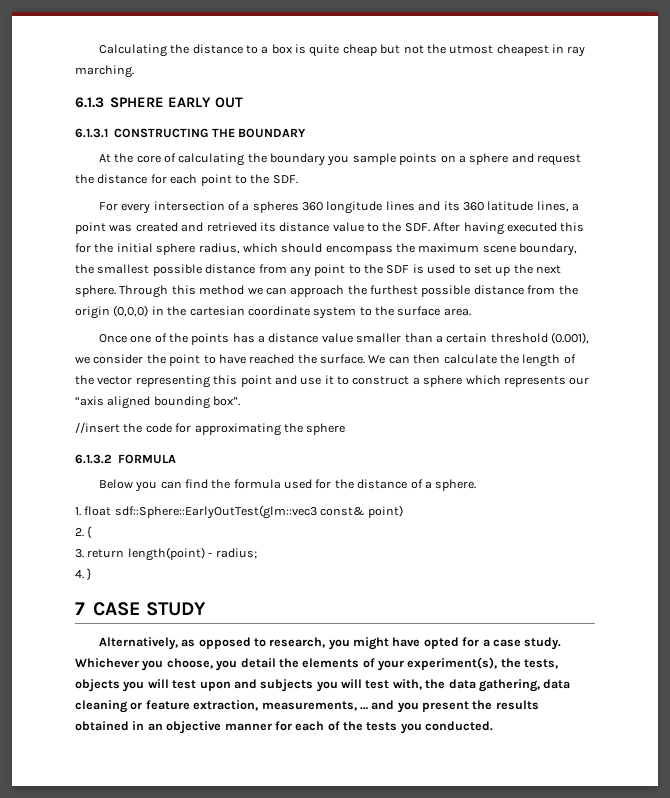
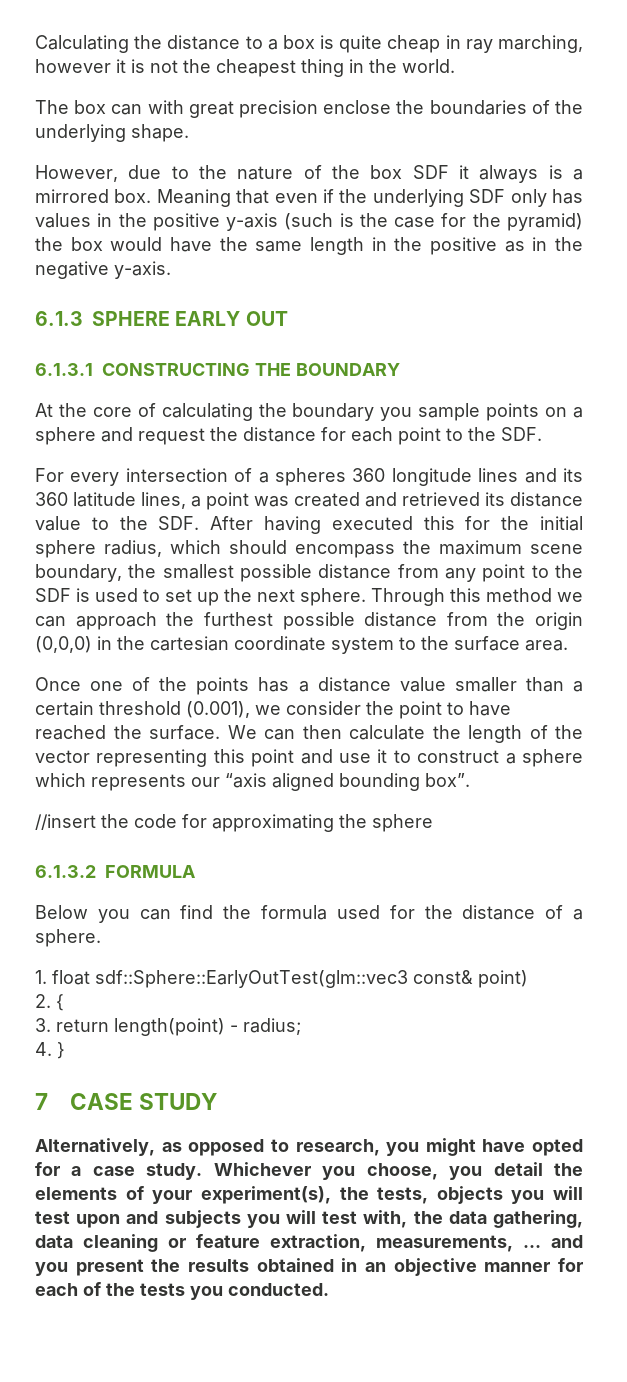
[380,44,586,57] [75,65,134,78] but not the utmost cheapest in ray marching. -> [445,35,583,53] [35,59,455,77] [35,100,583,118] [35,124,189,142] [35,165,583,183] [35,189,583,207] [35,213,583,231] [35,237,584,255] [35,261,171,279] in ray marching, however it is not the cheapest thing in the world. // The box can with great precision enclose the boundaries of the underlying shape. // However, due to the nature of the box SDF it always is a mirrored box. Meaning that even if the underlying SDF only has values in the positive y-axis (such is the case for the pyramid) the box would have the same length in the positive as in the negative y-axis.

